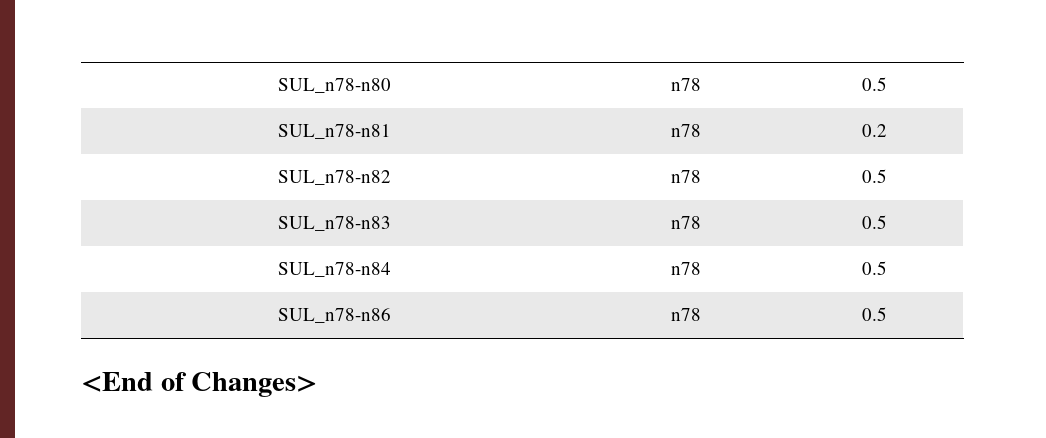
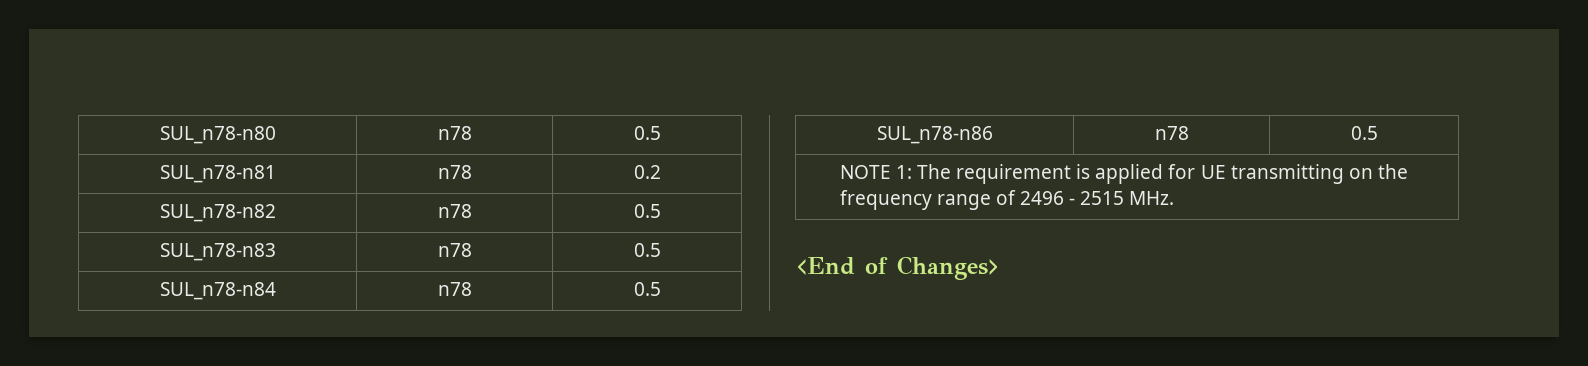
(887, 314) none -> [839,164,1408,184] [839,190,1175,210] // NOTE 1: The requirement is applied for UE transmitting on the frequency range of 2496 - 2515 MHz.

